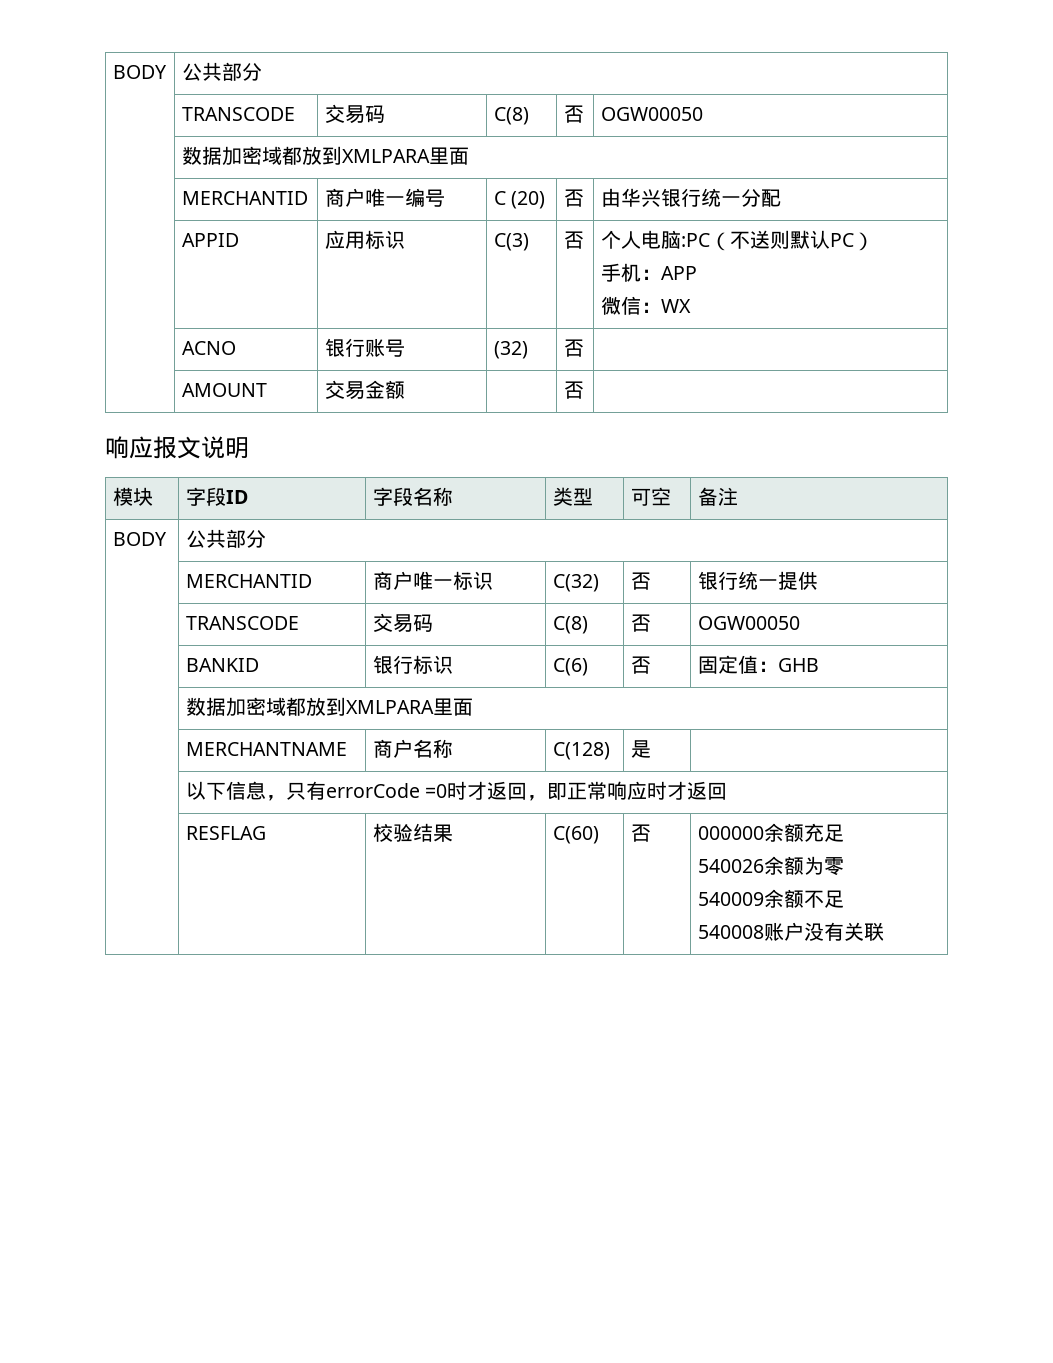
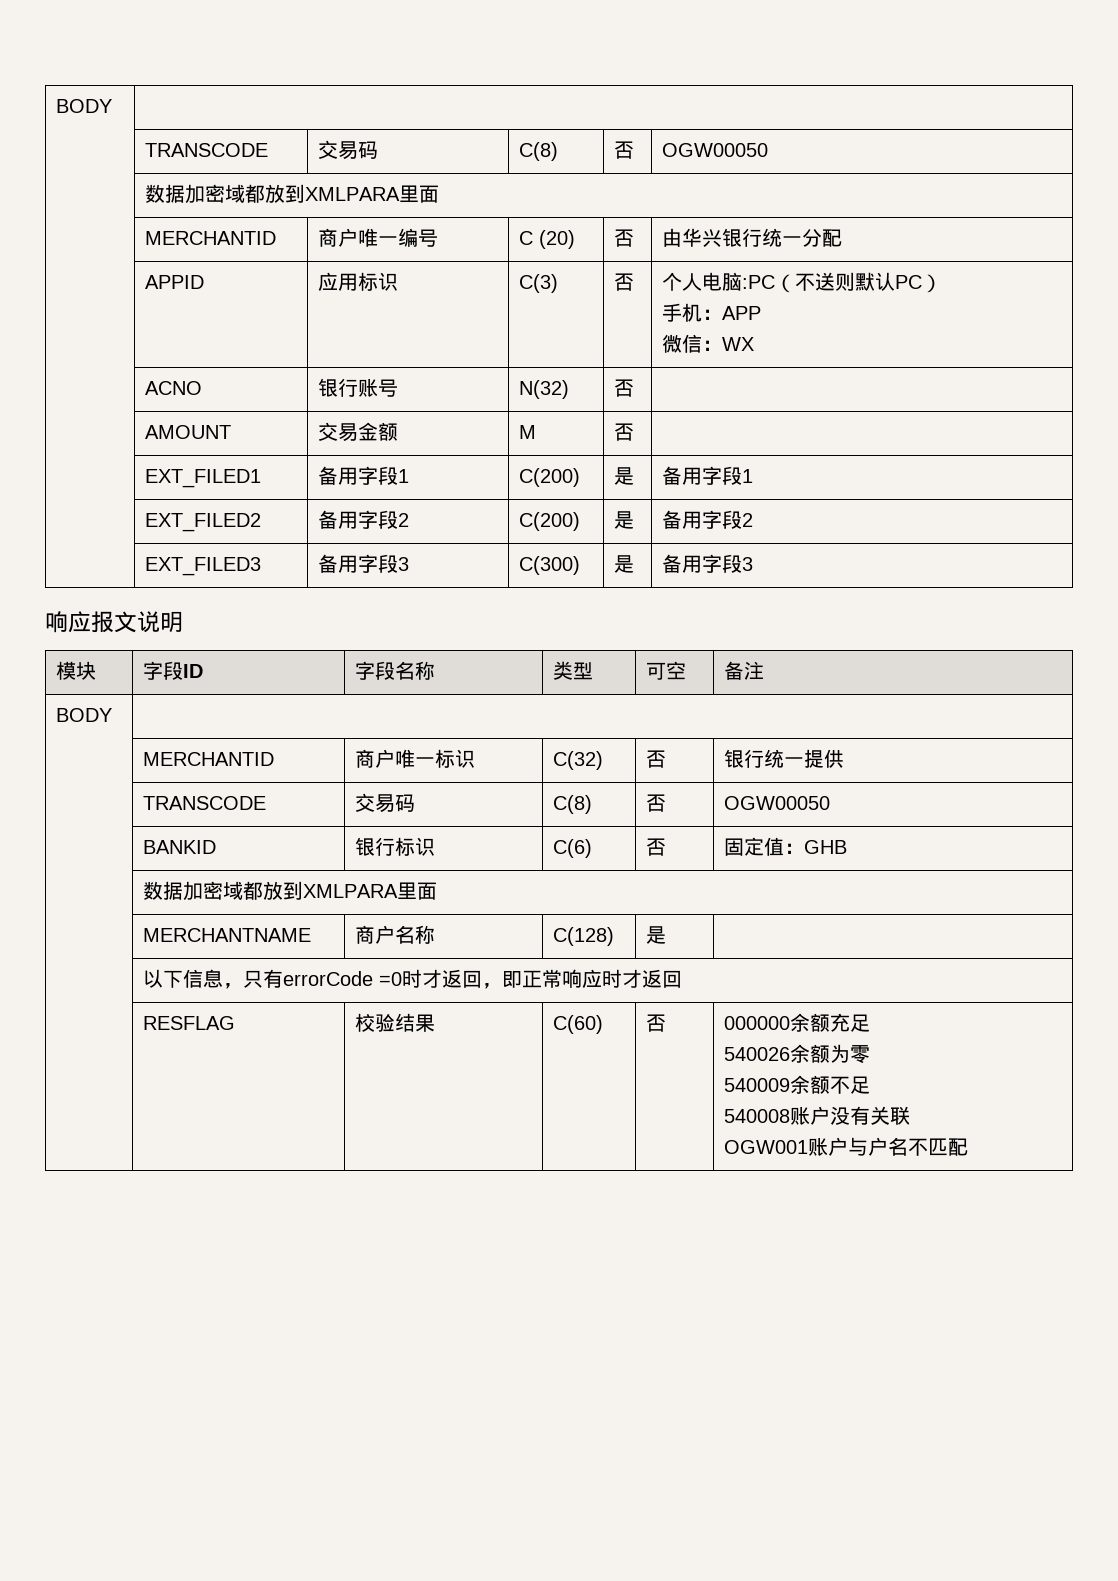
[112,65,167,79] [181,62,262,81] BODY | 公共部分 -> [56,99,113,113] BODY |
[493,341,528,359] (32) -> [519,380,570,399] N(32)
[563,381,584,399] | 否 | -> [519,425,537,439] [614,423,635,441] [145,469,262,488] [318,466,410,485] [519,468,581,487] [614,467,635,485] [662,466,754,485] [145,513,262,532] [318,510,410,529] [519,512,581,531] [614,511,635,529] [662,510,754,529] [145,557,262,576] [318,554,410,573] [519,556,581,575] [614,555,635,573] [662,554,754,573] M | 否 | // | EXT_FILED1 | 备用字段1 | C(200) | 是 | 备用字段1 // | EXT_FILED2 | 备用字段2 | C(200) | 是 | 备用字段2 // | EXT_FILED3 | 备用字段3 | C(300) | 是 | 备用字段3
[185,529,266,548] 公共部分 -> (113, 715) none
(884, 931) none -> [724,1137,969,1156] // OGW001账户与户名不匹配

